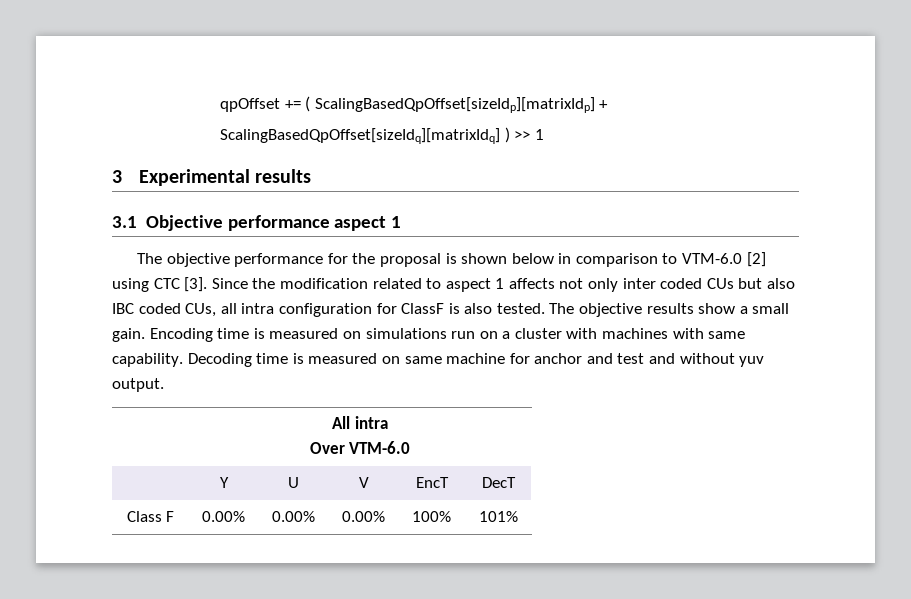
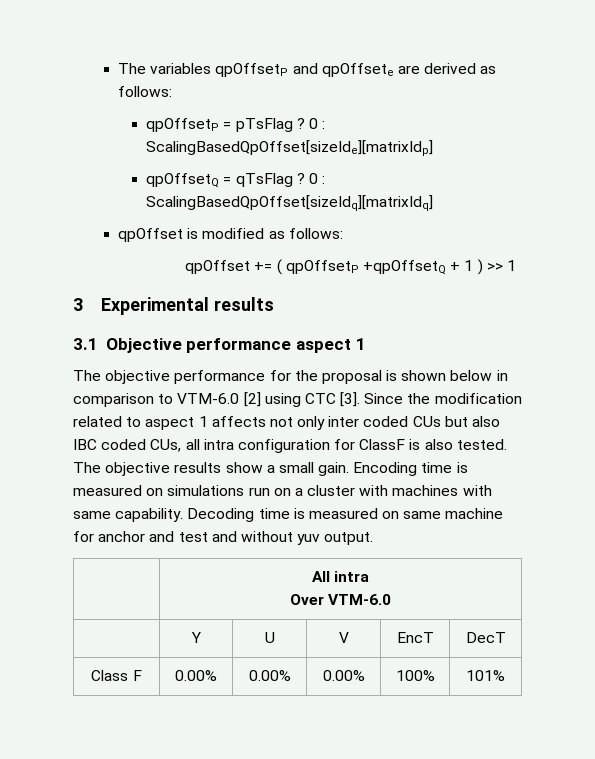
(220, 105) none -> [118,63,497,77] [118,86,173,97] [146,118,326,132] [146,140,434,156] [146,173,326,188] [146,195,434,211] [118,228,343,242] The variables qpOffsetP and qpOffsete are derived as follows: // qpOffsetP = pTsFlag ? 0 : ScalingBasedQpOffset[sizeIde][matrixIdp] // qpOffsetQ = qTsFlag ? 0 : ScalingBasedQpOffset[sizeIdq][matrixIdq] // qpOffset is modified as follows: //
[314,97,595,113] ScalingBasedQpOffset[sizeIdp][matrixIdp] -> [285,260,446,275] qpOffsetP +qpOffsetQ
[220,128,501,144] // ScalingBasedQpOffset[sizeIdq][matrixIdq] -> [464,260,474,271] 1

